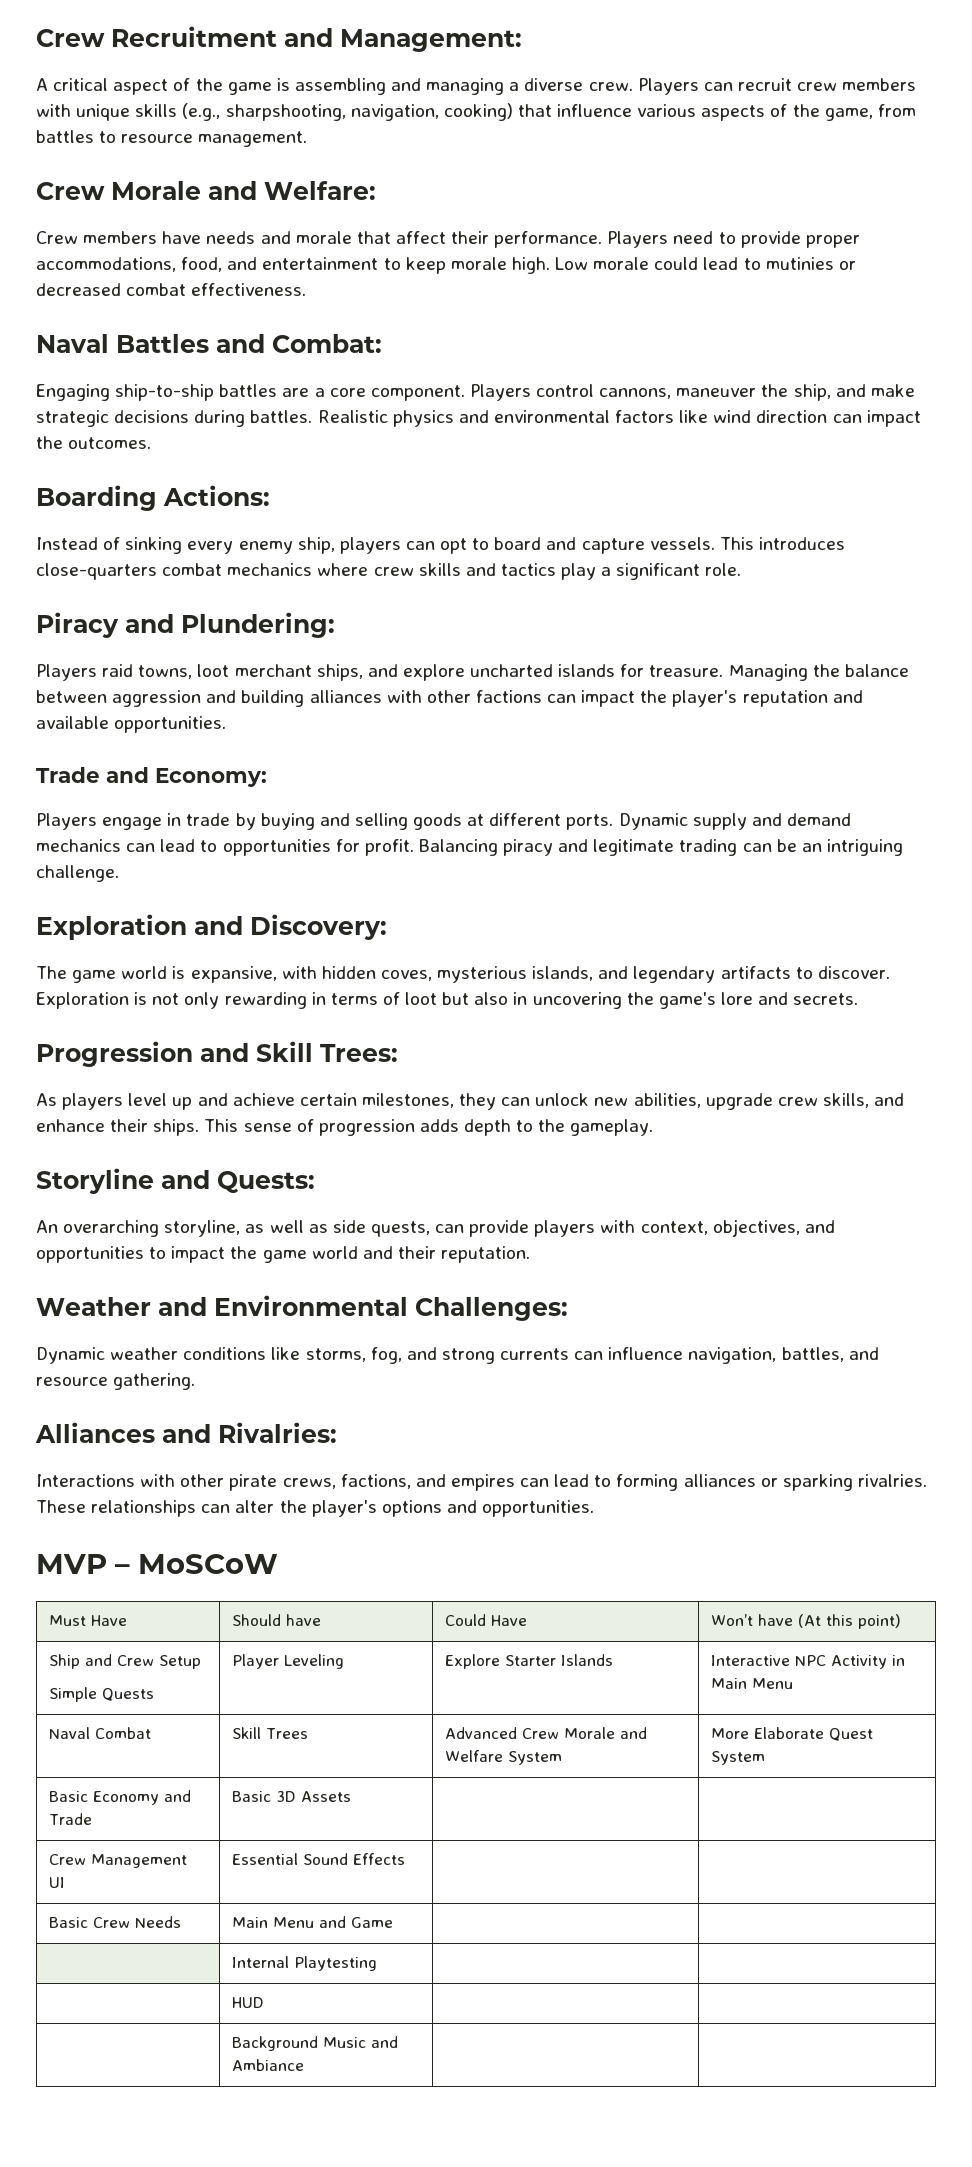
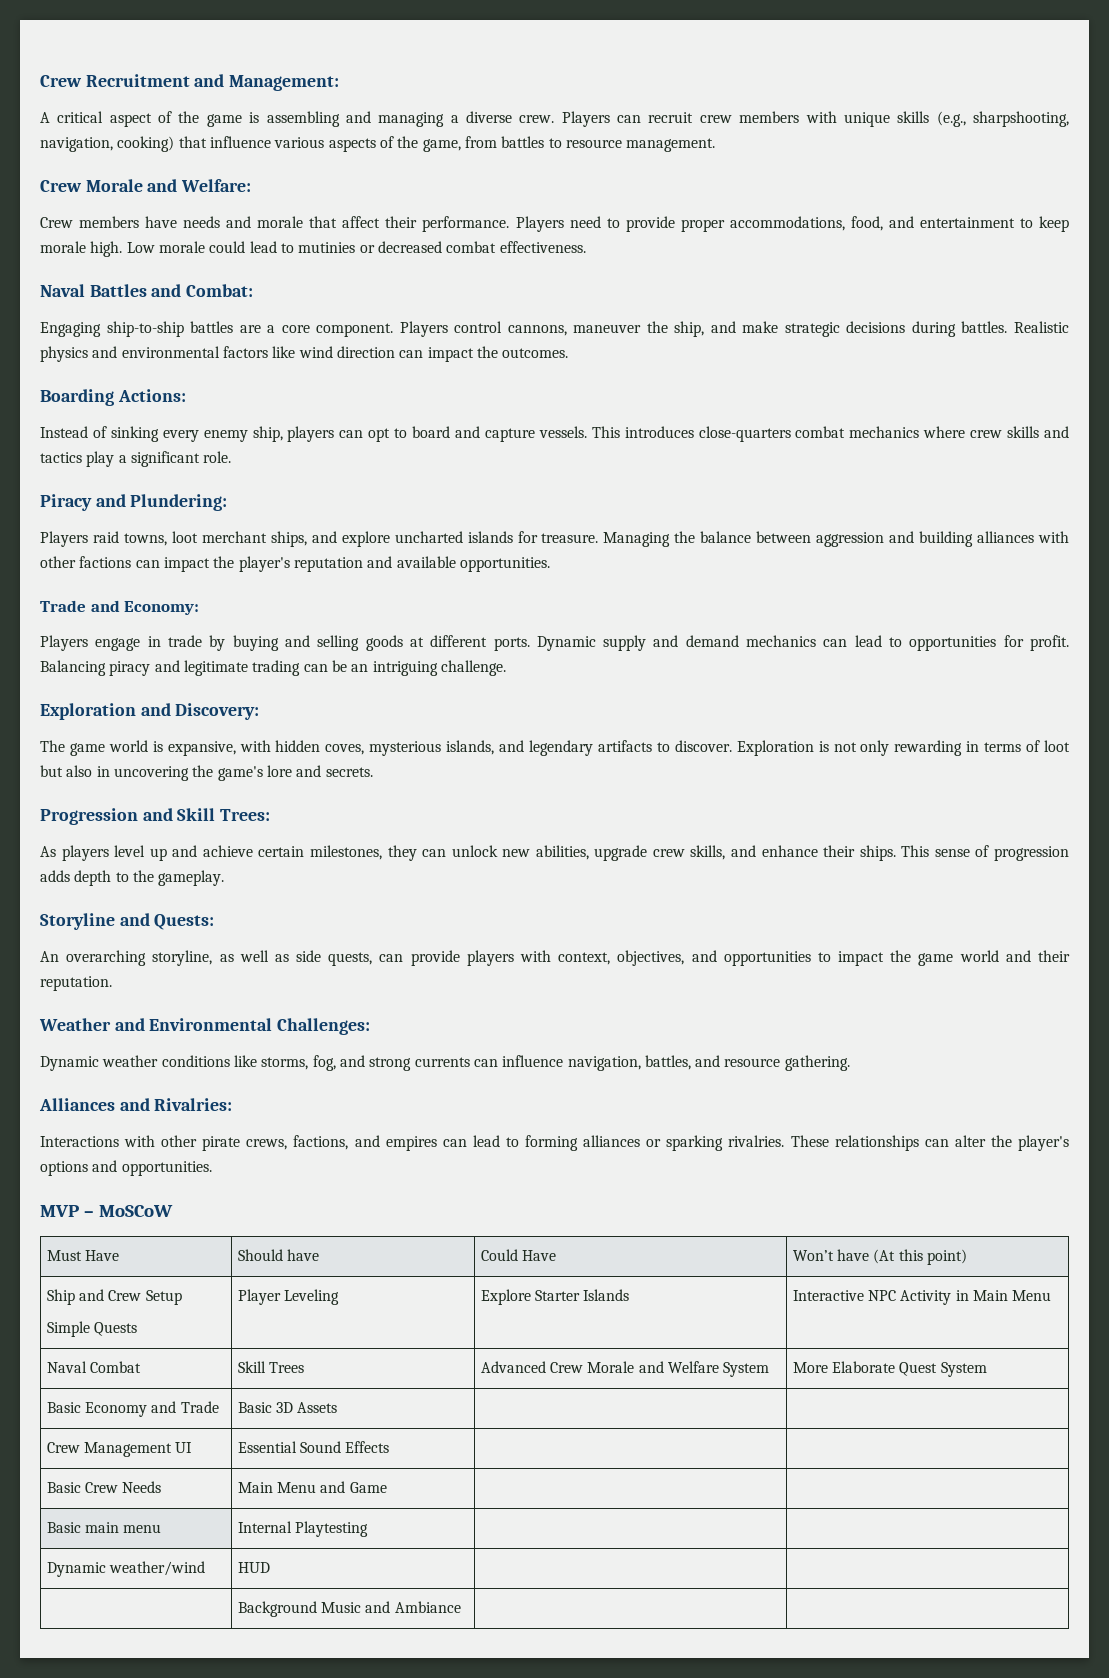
(394, 1922) none -> [46,1522,162,1533] Basic main menu
(378, 1963) none -> [46,1561,205,1577] Dynamic weather/wind

